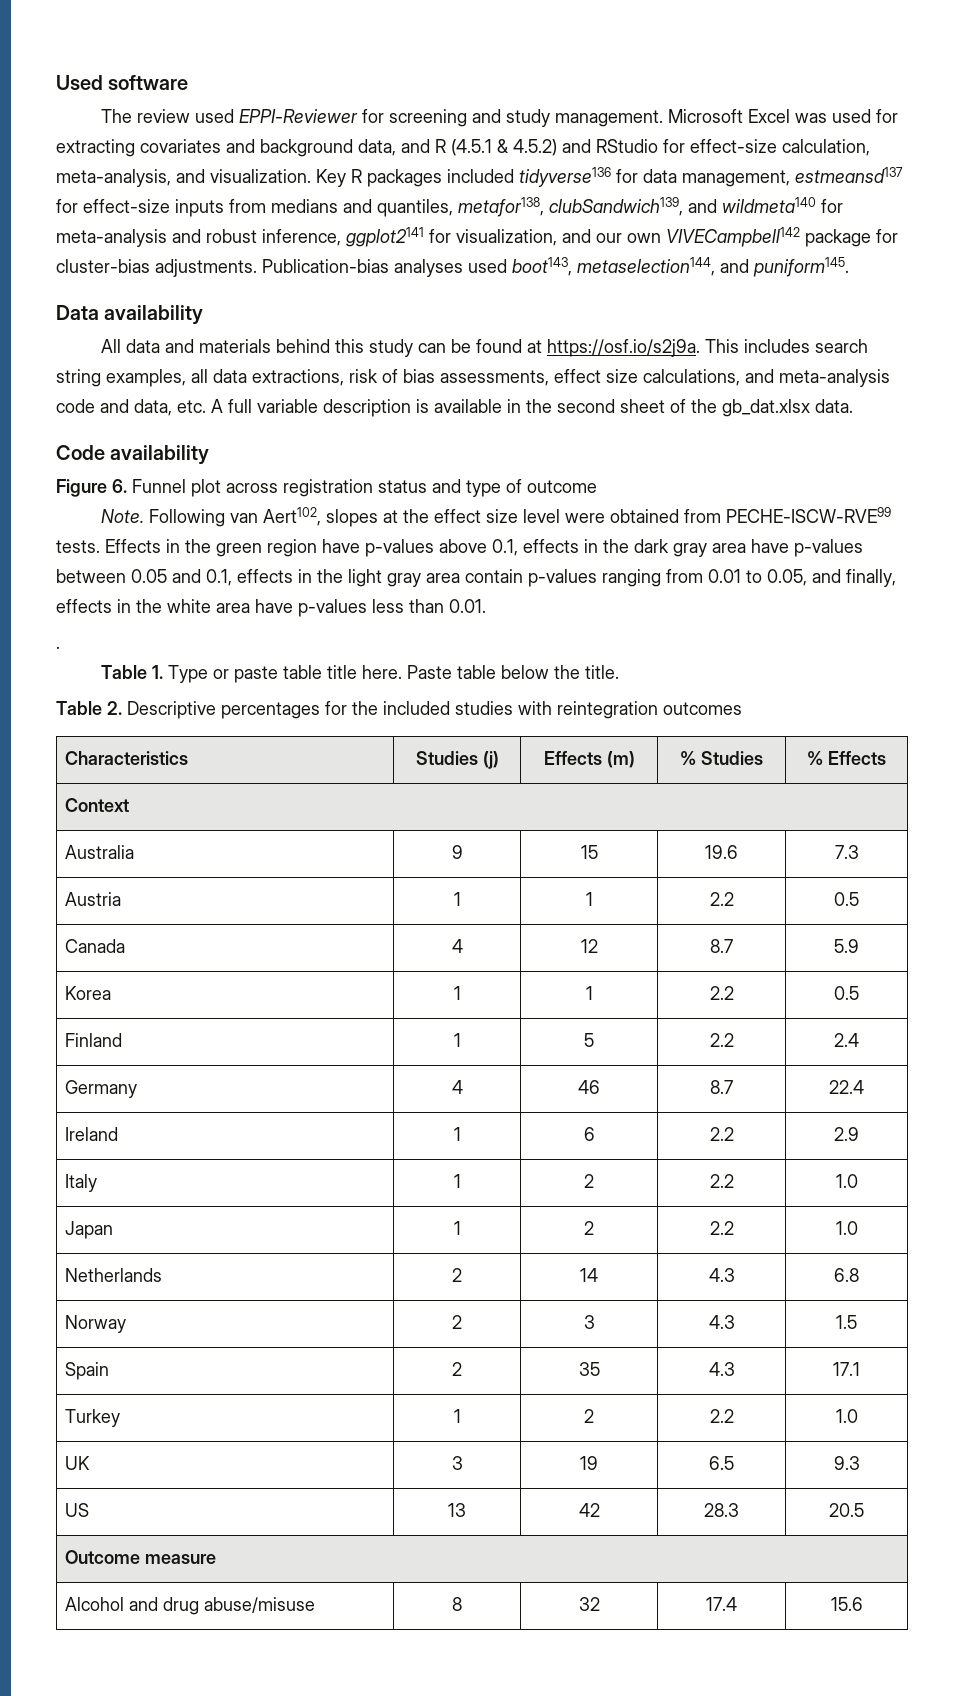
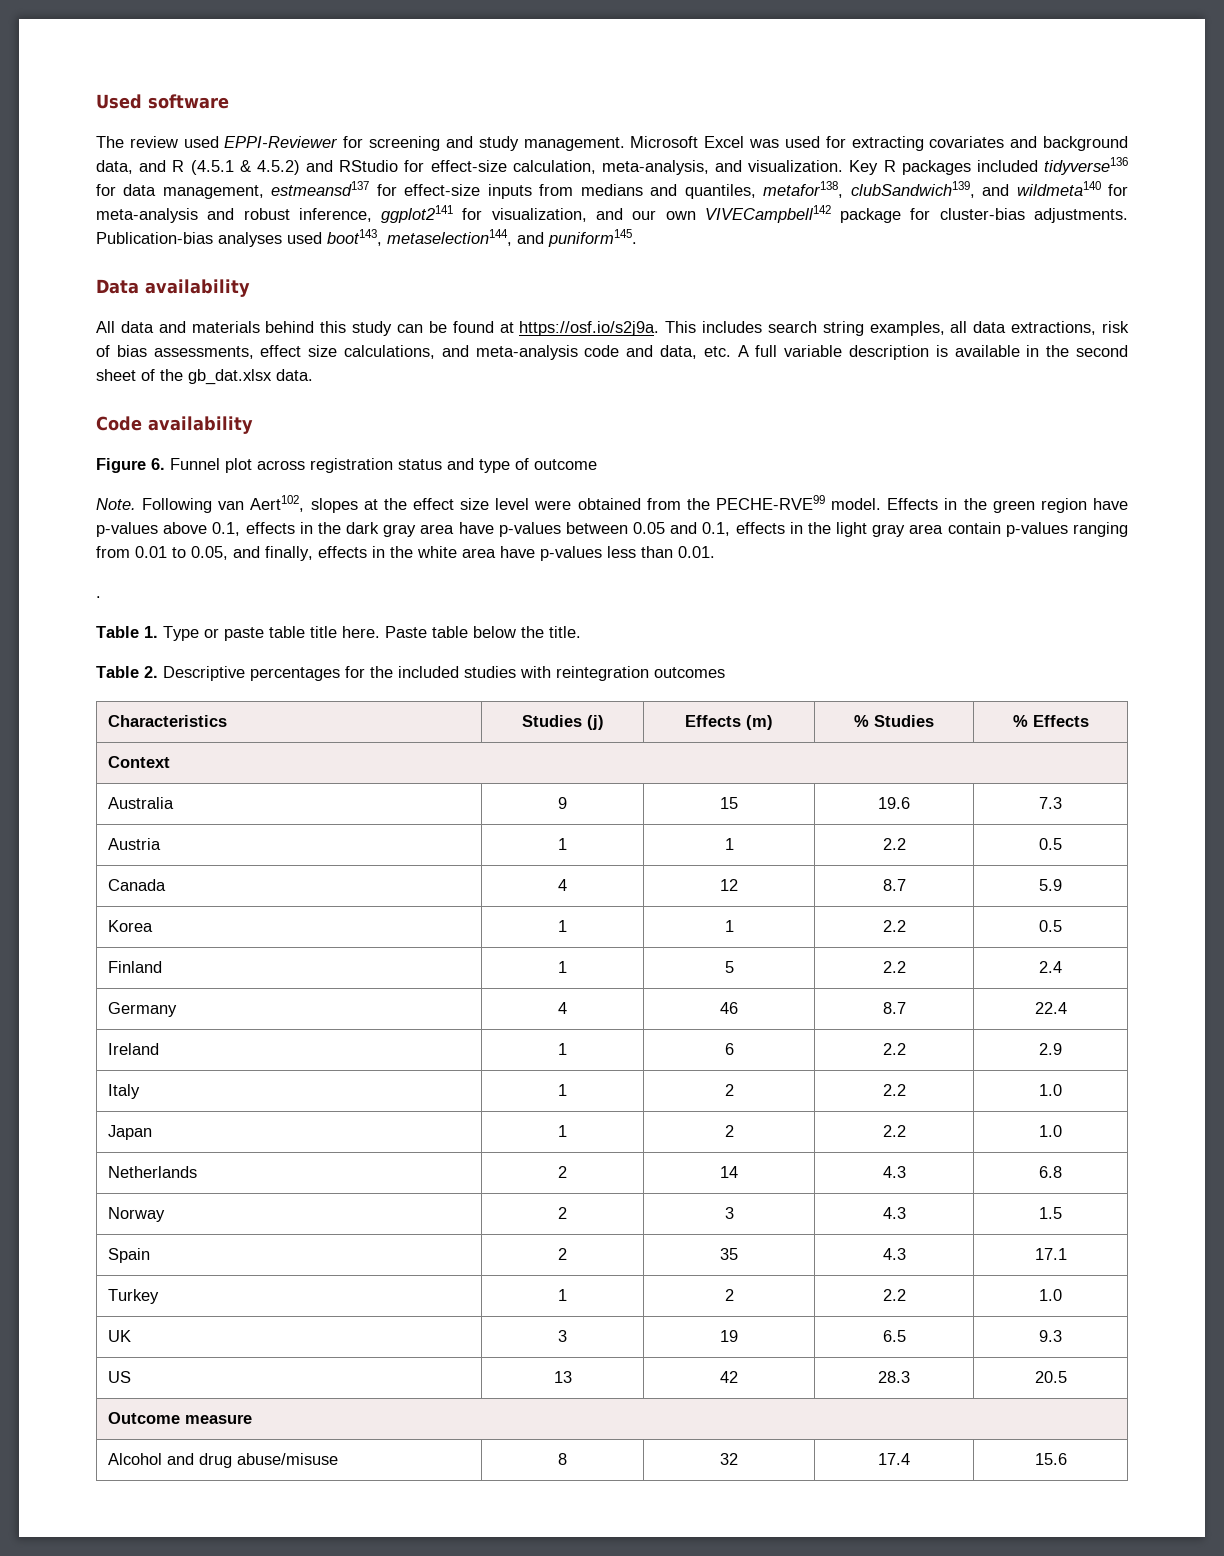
[726,507,892,523] [56,540,100,553] PECHE-ISCW-RVE99 tests. -> [686,495,882,510] the PECHE-RVE99 model.

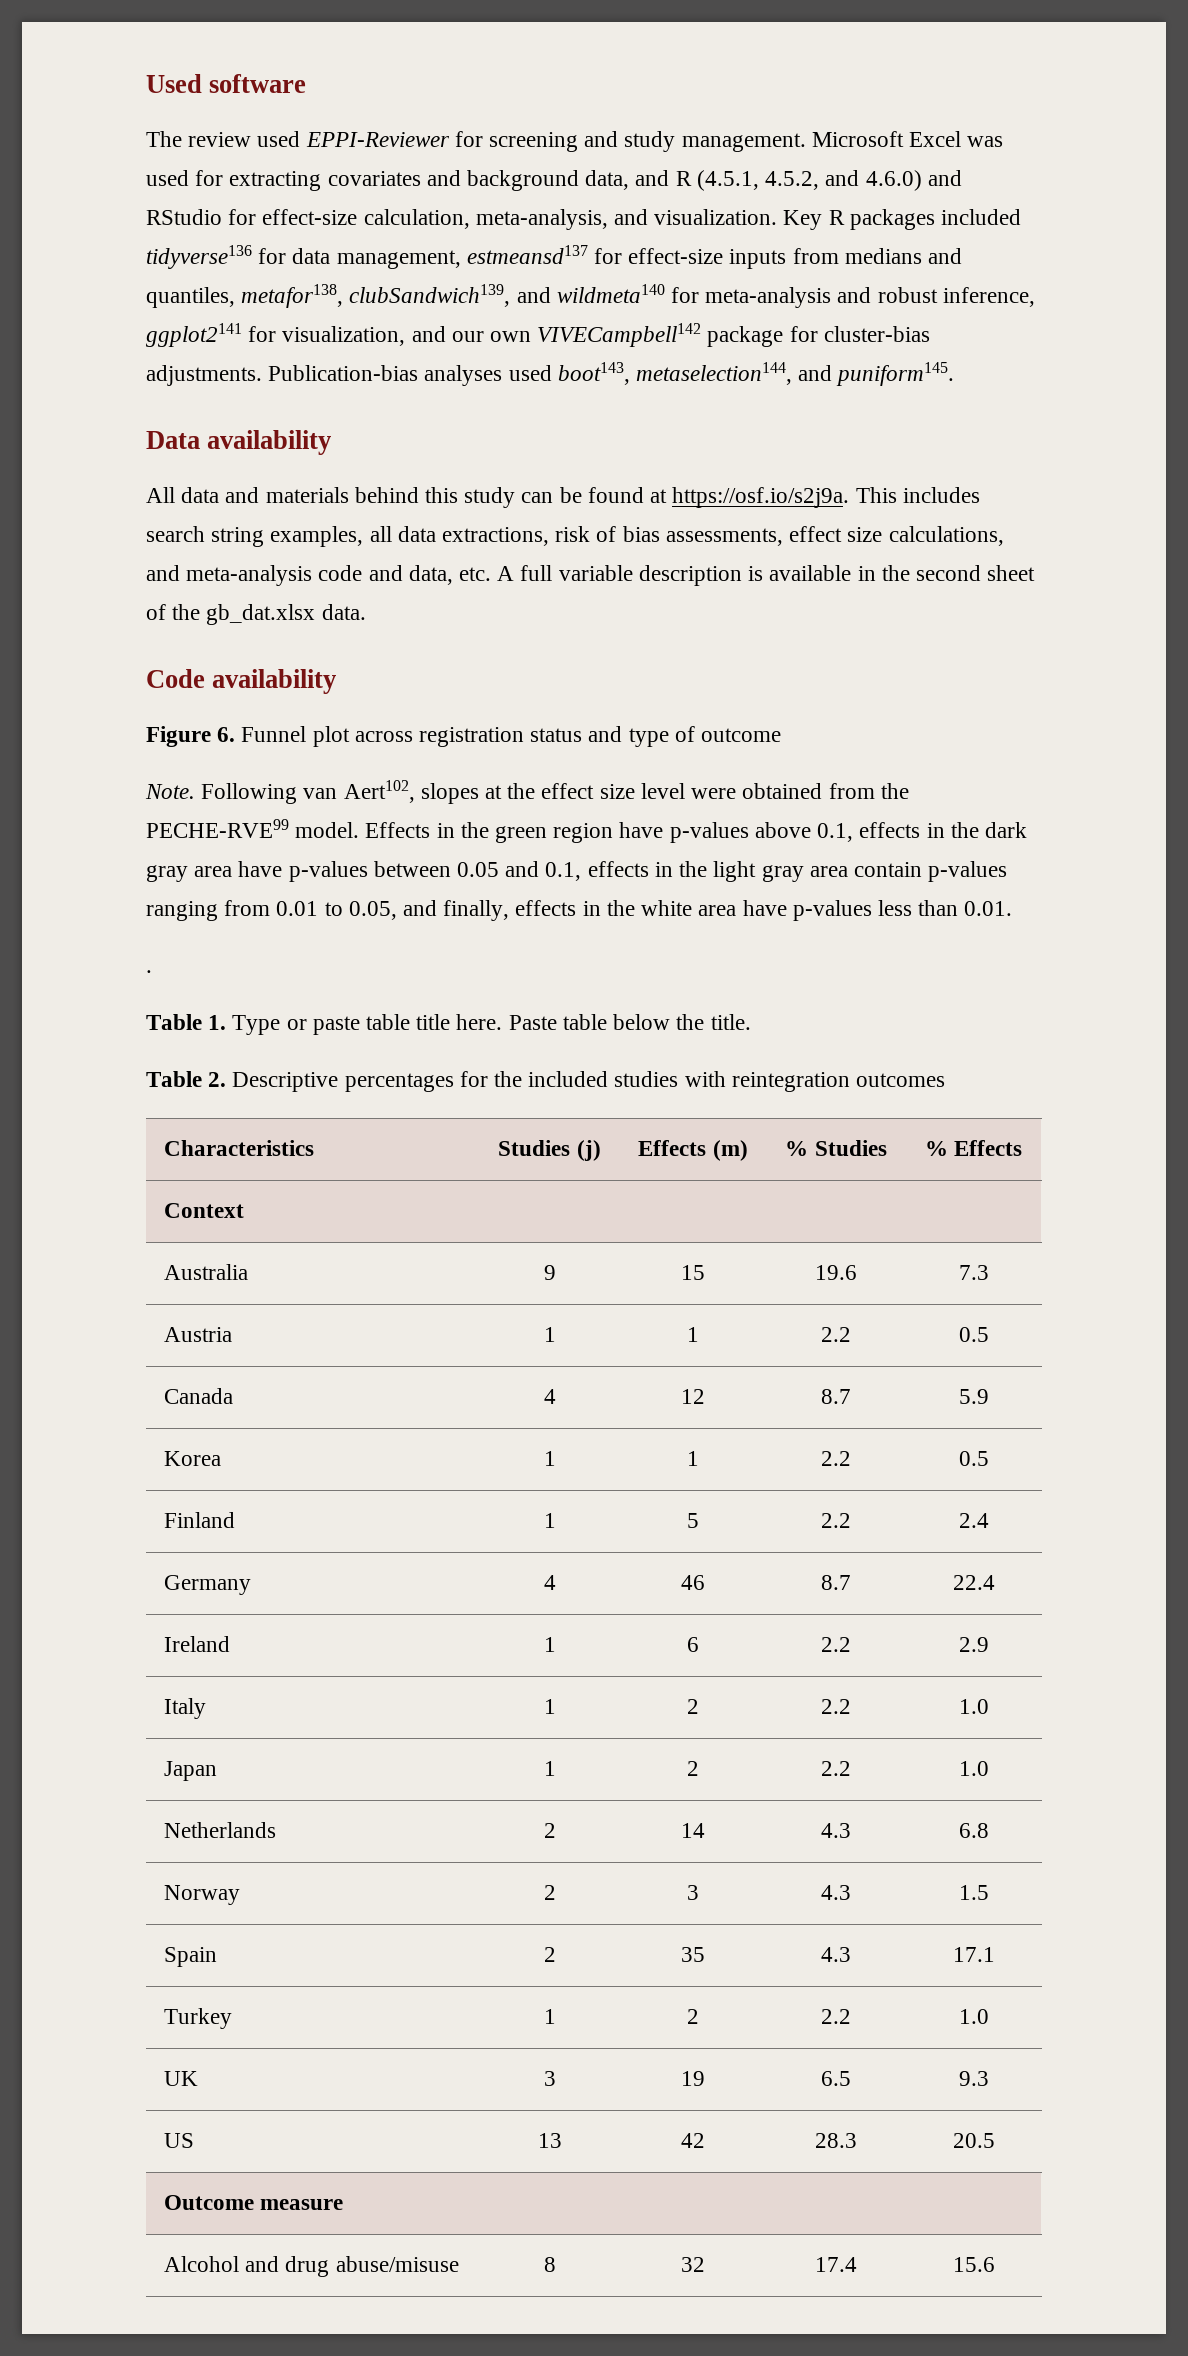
[190,160,300,175] (4.5.1 & 4.5.2) -> [696,170,922,191] (4.5.1, 4.5.2, and 4.6.0)

